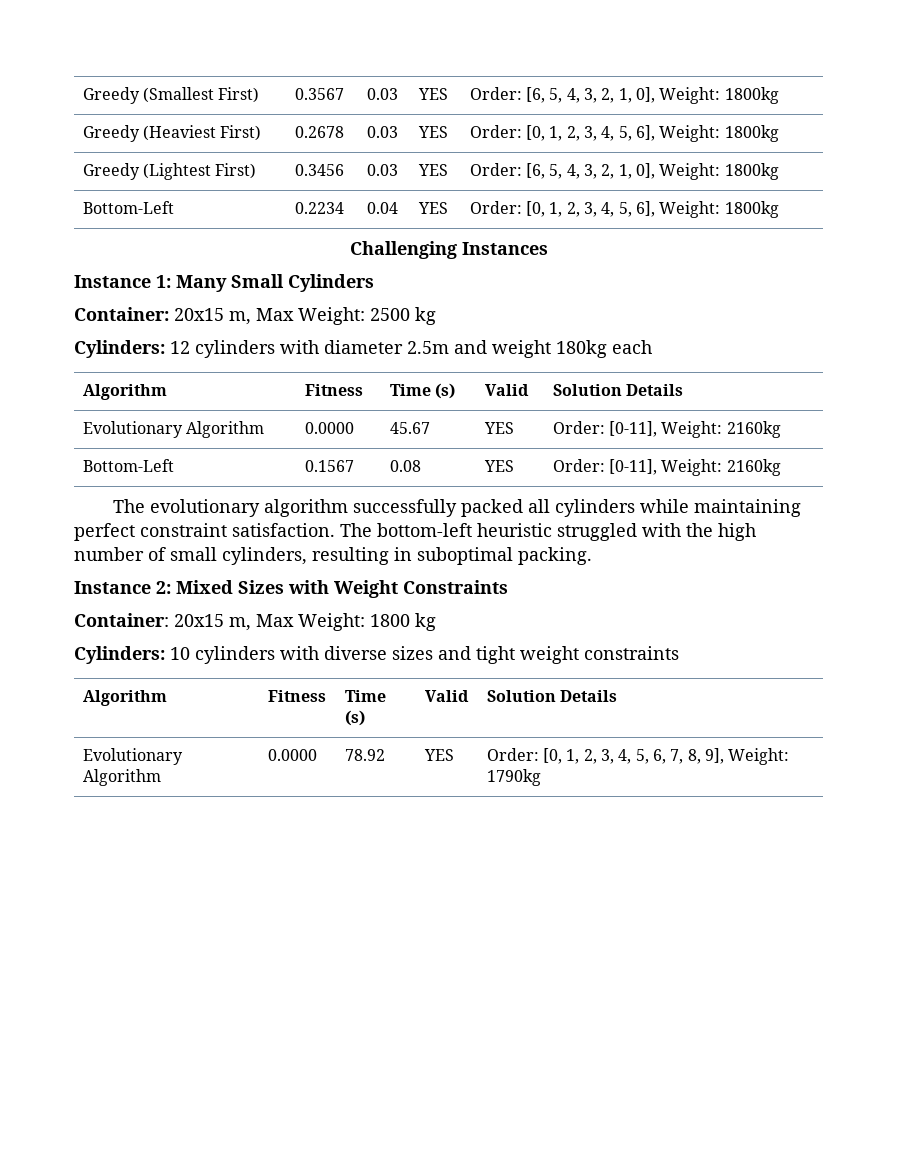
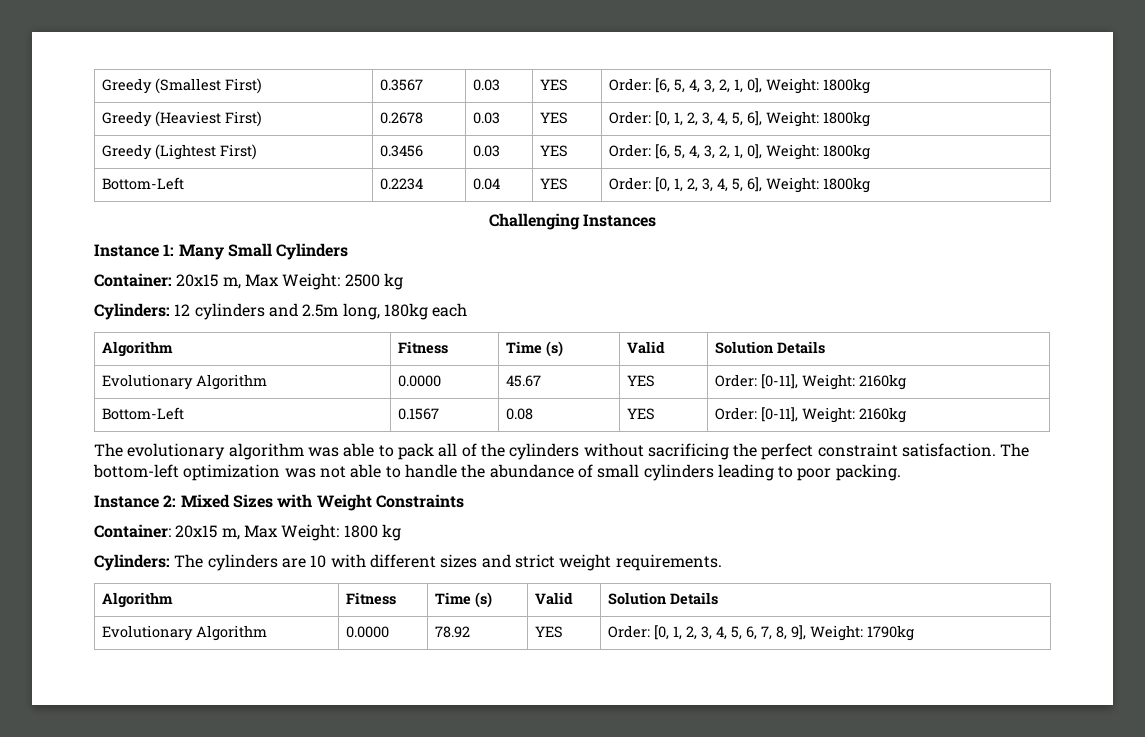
[280,340,551,358] with diameter 2.5m and weight -> [268,303,380,320] and 2.5m long,
[353,499,802,517] successfully packed all cylinders while maintaining -> [307,443,758,460] was able to pack all of the cylinders without sacrificing the
[477,523,756,541] [74,547,513,565] heuristic struggled with the high number of small cylinders, resulting in suboptimal -> [183,464,832,481] optimization was not able to handle the abundance of small cylinders leading to poor
[170,646,679,664] 10 cylinders with diverse sizes and tight weight constraints -> [174,554,722,571] The cylinders are 10 with different sizes and strict weight requirements.

